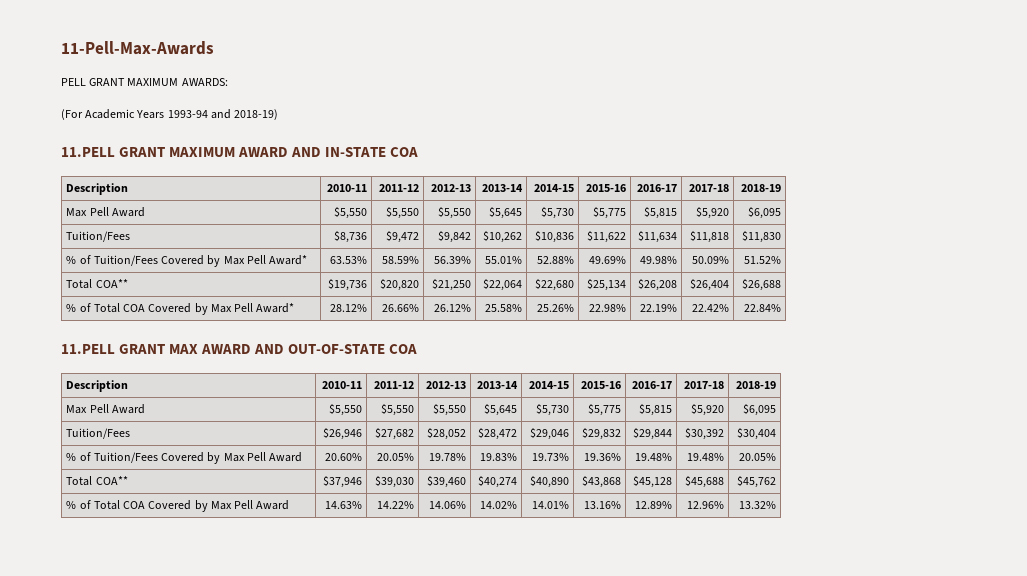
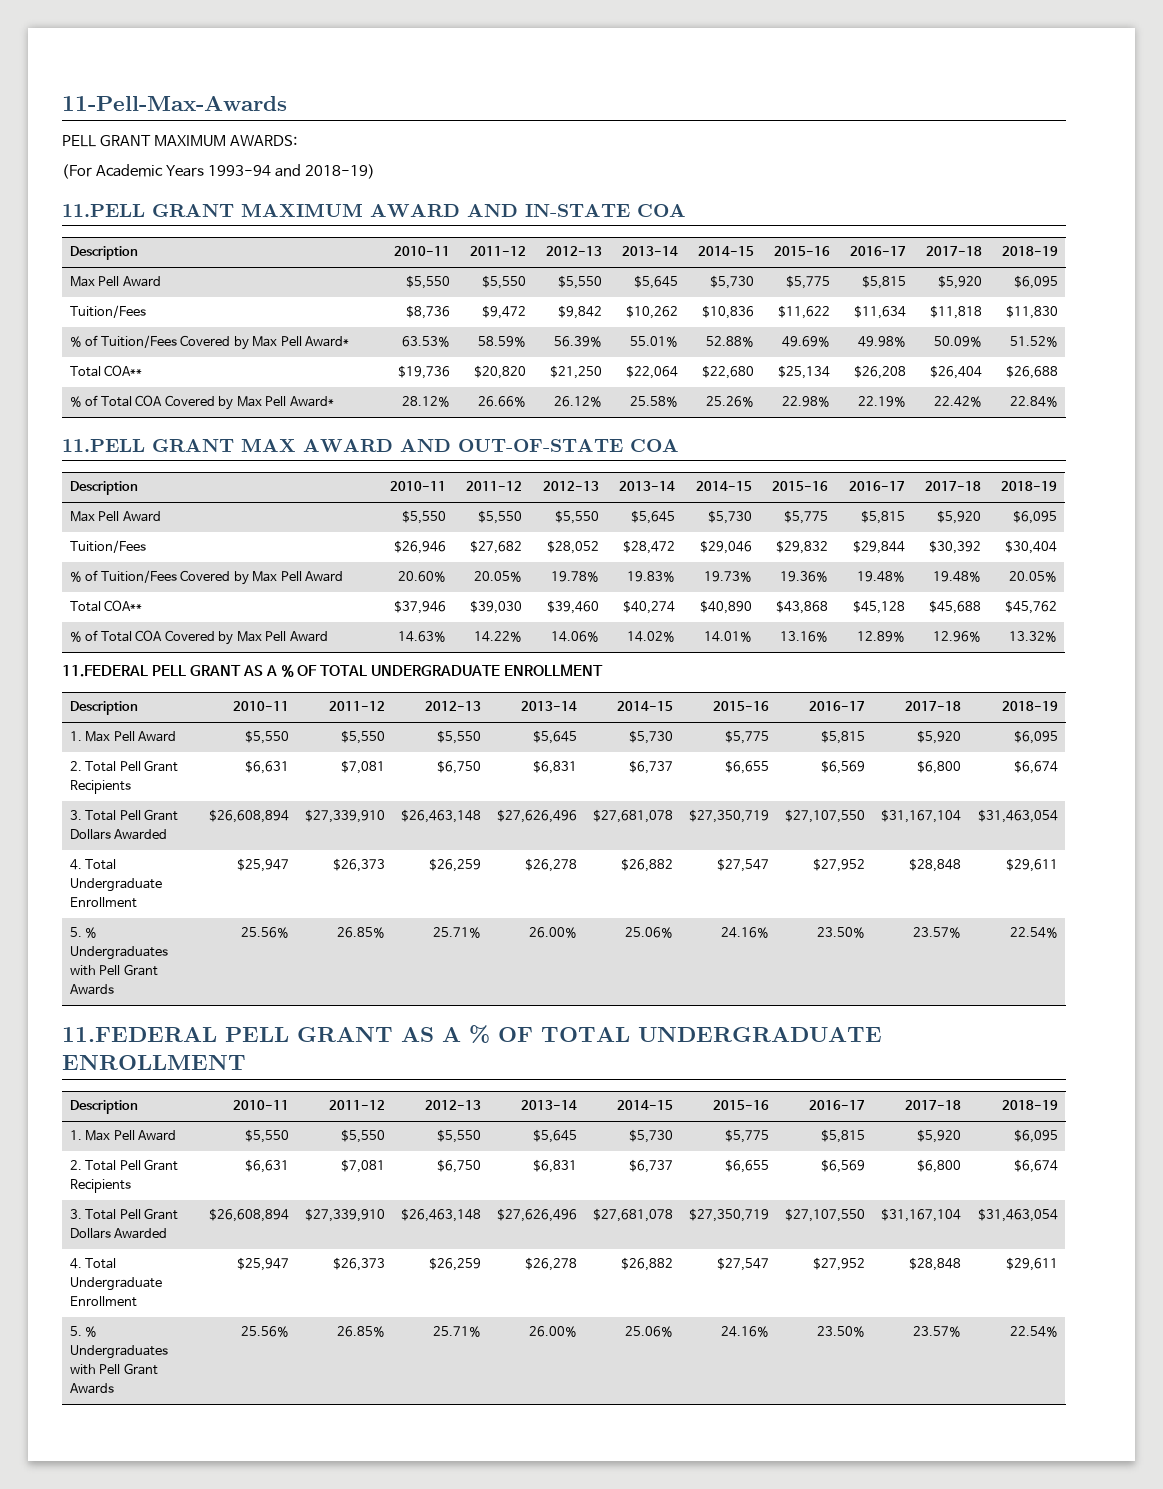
(776, 505) none -> [62,664,604,677] [69,701,138,715] [233,701,290,711] [329,701,386,711] [425,701,482,711] [521,701,578,711] [617,701,674,711] [713,701,770,711] [809,701,866,711] [905,701,962,711] [1002,701,1059,711] [69,731,177,742] [245,730,290,744] [341,730,386,744] [437,730,482,744] [533,730,578,744] [629,730,674,744] [725,730,770,744] [821,730,866,744] [917,730,962,744] [1014,730,1059,744] [69,760,179,772] [69,780,131,794] [245,760,290,774] [341,760,386,774] [437,760,482,774] [533,760,578,774] [629,760,674,774] [725,760,770,774] [821,760,866,774] [917,760,962,774] [1014,760,1059,774] [69,809,179,821] [69,829,168,840] [209,809,290,823] [305,809,386,823] [401,809,482,823] [497,809,578,823] [593,809,674,823] [689,809,770,823] [785,809,866,823] [881,809,962,823] [978,809,1059,823] [69,859,117,870] [69,878,162,892] [69,897,137,908] [237,858,290,872] [333,858,386,872] [429,858,482,872] [525,858,578,872] [621,858,674,872] [717,858,770,872] [813,858,866,872] [909,858,962,872] [1006,858,1059,872] [69,927,98,938] [69,946,168,960] [69,964,158,976] [69,984,114,995] [241,927,290,938] [337,927,386,938] [433,927,482,938] [529,927,578,938] [625,927,674,938] [721,927,770,938] [817,927,866,938] [913,927,962,938] [1010,927,1059,938] [62,1025,882,1043] [62,1055,246,1070] [69,1100,138,1114] [233,1100,290,1110] [329,1100,386,1110] [425,1100,482,1110] [521,1100,578,1110] [617,1100,674,1110] [713,1100,770,1110] [809,1100,866,1110] [905,1100,962,1110] [1002,1100,1059,1110] [69,1130,177,1141] [245,1129,290,1143] [341,1129,386,1143] [437,1129,482,1143] [533,1129,578,1143] [629,1129,674,1143] [725,1129,770,1143] [821,1129,866,1143] [917,1129,962,1143] [1014,1129,1059,1143] [69,1159,179,1171] [69,1179,131,1193] [245,1159,290,1173] [341,1159,386,1173] [437,1159,482,1173] [533,1159,578,1173] [629,1159,674,1173] [725,1159,770,1173] [821,1159,866,1173] [917,1159,962,1173] [1014,1159,1059,1173] [69,1208,179,1220] [69,1228,168,1239] [209,1208,290,1222] [305,1208,386,1222] [401,1208,482,1222] [497,1208,578,1222] [593,1208,674,1222] [689,1208,770,1222] [785,1208,866,1222] [881,1208,962,1222] [978,1208,1059,1222] [69,1258,117,1269] [69,1277,162,1291] [69,1296,137,1307] [237,1257,290,1271] [333,1257,386,1271] [429,1257,482,1271] [525,1257,578,1271] [621,1257,674,1271] [717,1257,770,1271] [813,1257,866,1271] [909,1257,962,1271] [1006,1257,1059,1271] [69,1326,98,1337] [69,1345,168,1359] [69,1363,158,1375] [69,1383,114,1394] [241,1326,290,1337] [337,1326,386,1337] [433,1326,482,1337] [529,1326,578,1337] [625,1326,674,1337] [721,1326,770,1337] [817,1326,866,1337] [913,1326,962,1337] [1010,1326,1059,1337] // 11.FEDERAL PELL GRANT AS A % OF TOTAL UNDERGRADUATE ENROLLMENT // Description | 2010-11 | 2011-12 | 2012-13 | 2013-14 | 2014-15 | 2015-16 | 2016-17 | 2017-18 | 2018-19 // 1. Max Pell Award | $5,550 | $5,550 | $5,550 | $5,645 | $5,730 | $5,775 | $5,815 | $5,920 | $6,095 // 2. Total Pell Grant Recipients | $6,631 | $7,081 | $6,750 | $6,831 | $6,737 | $6,655 | $6,569 | $6,800 | $6,674 // 3. Total Pell Grant Dollars Awarded | $26,608,894 | $27,339,910 | $26,463,148 | $27,626,496 | $27,681,078 | $27,350,719 | $27,107,550 | $31,167,104 | $31,463,054 // 4. Total Undergraduate Enrollment | $25,947 | $26,373 | $26,259 | $26,278 | $26,882 | $27,547 | $27,952 | $28,848 | $29,611 // 5. % Undergraduates with Pell Grant Awards | 25.56% | 26.85% | 25.71% | 26.00% | 25.06% | 24.16% | 23.50% | 23.57% | 22.54% // 11.FEDERAL PELL GRANT AS A % OF TOTAL UNDERGRADUATE ENROLLMENT // Description | 2010-11 | 2011-12 | 2012-13 | 2013-14 | 2014-15 | 2015-16 | 2016-17 | 2017-18 | 2018-19 // 1. Max Pell Award | $5,550 | $5,550 | $5,550 | $5,645 | $5,730 | $5,775 | $5,815 | $5,920 | $6,095 // 2. Total Pell Grant Recipients | $6,631 | $7,081 | $6,750 | $6,831 | $6,737 | $6,655 | $6,569 | $6,800 | $6,674 // 3. Total Pell Grant Dollars Awarded | $26,608,894 | $27,339,910 | $26,463,148 | $27,626,496 | $27,681,078 | $27,350,719 | $27,107,550 | $31,167,104 | $31,463,054 // 4. Total Undergraduate Enrollment | $25,947 | $26,373 | $26,259 | $26,278 | $26,882 | $27,547 | $27,952 | $28,848 | $29,611 // 5. % Undergraduates with Pell Grant Awards | 25.56% | 26.85% | 25.71% | 26.00% | 25.06% | 24.16% | 23.50% | 23.57% | 22.54%

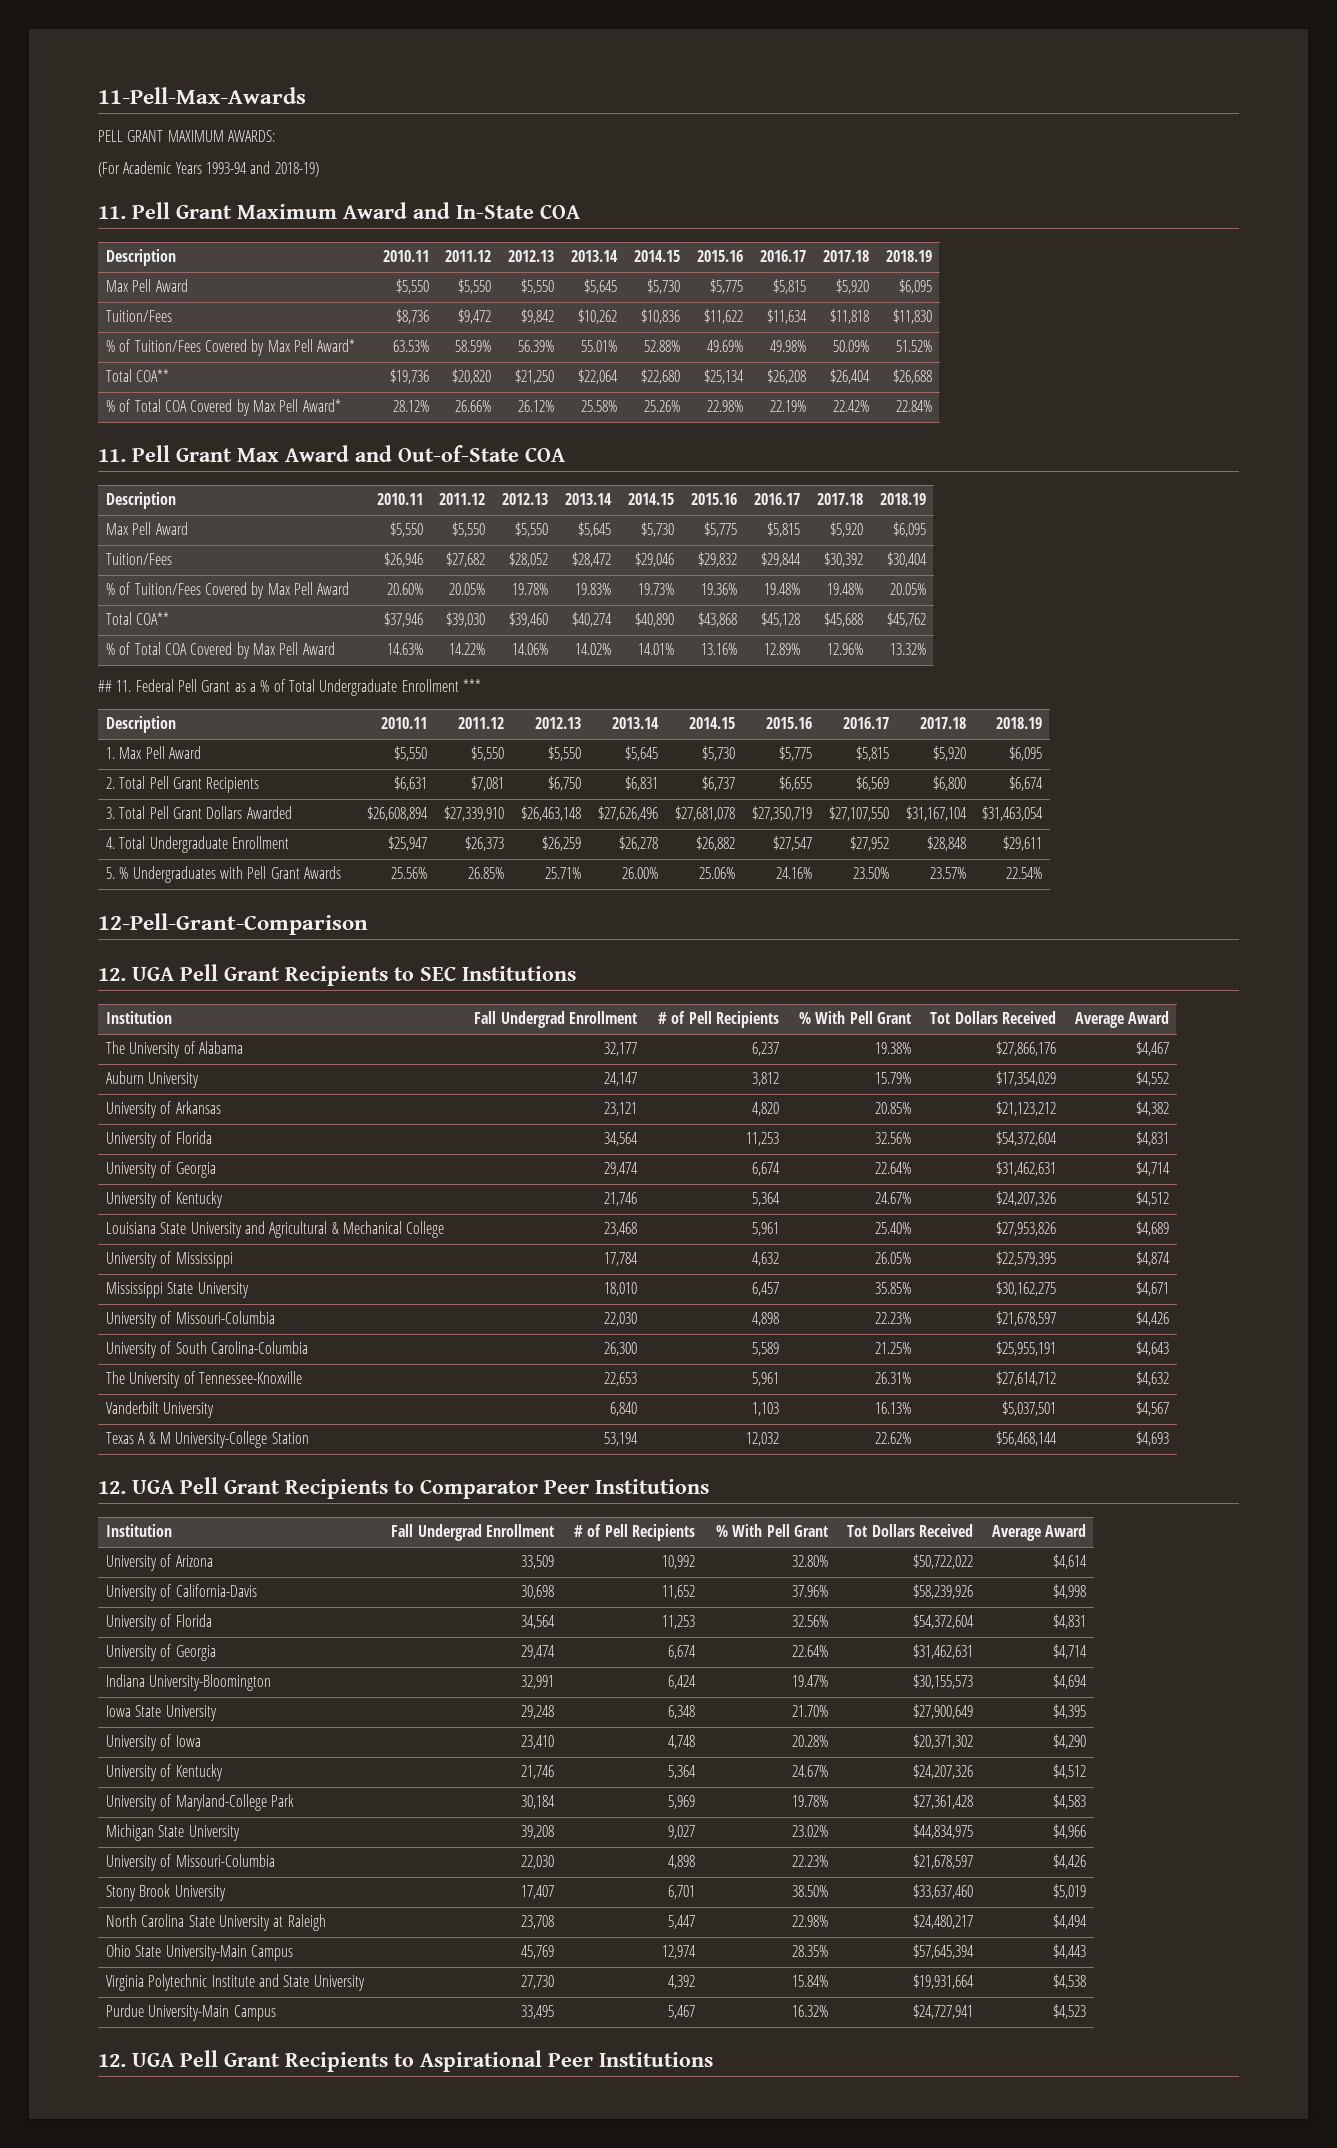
[62,203,686,217] [69,246,138,260] [394,246,451,256] [470,246,527,256] [546,246,603,256] [622,246,679,256] [698,246,755,256] [774,246,831,256] [850,246,907,256] [926,246,983,256] [1002,246,1059,256] 11.PELL GRANT MAXIMUM AWARD AND IN-STATE COA // Description | 2010-11 | 2011-12 | 2012-13 | 2013-14 | 2014-15 | 2015-16 | 2016-17 | 2017-18 | 2018-19 -> [98,202,580,219] [105,249,176,266] [383,250,430,262] [445,250,492,262] [508,250,555,262] [571,250,619,262] [634,250,681,262] [697,250,744,262] [760,250,807,262] [823,250,870,262] [886,250,933,262] 11. Pell Grant Maximum Award and In-State COA // Description | 2010.11 | 2011.12 | 2012.13 | 2013.14 | 2014.15 | 2015.16 | 2016.17 | 2017.18 | 2018.19
[62,438,679,452] [69,481,138,495] [390,481,447,491] [466,481,523,491] [543,481,600,491] [619,481,676,491] [696,481,753,491] [772,481,829,491] [849,481,906,491] [925,481,982,491] [1001,481,1058,491] 11.PELL GRANT MAX AWARD AND OUT-OF-STATE COA // Description | 2010-11 | 2011-12 | 2012-13 | 2013-14 | 2014-15 | 2015-16 | 2016-17 | 2017-18 | 2018-19 -> [98,445,565,462] [105,492,176,509] [377,493,424,505] [439,493,486,505] [502,493,549,505] [565,493,613,505] [628,493,675,505] [691,493,738,505] [754,493,801,505] [817,493,864,505] [880,493,927,505] 11. Pell Grant Max Award and Out-of-State COA // Description | 2010.11 | 2011.12 | 2012.13 | 2013.14 | 2014.15 | 2015.16 | 2016.17 | 2017.18 | 2018.19
[62,664,604,677] [69,701,138,715] [233,701,290,711] [329,701,386,711] [425,701,482,711] [521,701,578,711] [617,701,674,711] [713,701,770,711] [809,701,866,711] [905,701,962,711] [1002,701,1059,711] 11.FEDERAL PELL GRANT AS A % OF TOTAL UNDERGRADUATE ENROLLMENT // Description | 2010-11 | 2011-12 | 2012-13 | 2013-14 | 2014-15 | 2015-16 | 2016-17 | 2017-18 | 2018-19 -> [98,679,481,696] [105,716,176,733] [381,717,428,729] [458,717,505,729] [535,717,582,729] [612,717,660,729] [689,717,736,729] [766,717,813,729] [843,717,890,729] [920,717,967,729] [996,717,1043,729] ## 11. Federal Pell Grant as a % of Total Undergraduate Enrollment *** // Description | 2010.11 | 2011.12 | 2012.13 | 2013.14 | 2014.15 | 2015.16 | 2016.17 | 2017.18 | 2018.19
[62,1025,882,1043] [62,1055,246,1070] [69,1100,138,1114] [233,1100,290,1110] [329,1100,386,1110] [425,1100,482,1110] [521,1100,578,1110] [617,1100,674,1110] [713,1100,770,1110] [809,1100,866,1110] [905,1100,962,1110] [1002,1100,1059,1110] [69,1130,177,1141] [245,1129,290,1143] [341,1129,386,1143] [437,1129,482,1143] [533,1129,578,1143] [629,1129,674,1143] [725,1129,770,1143] [821,1129,866,1143] [917,1129,962,1143] [1014,1129,1059,1143] [69,1159,179,1171] [69,1179,131,1193] [245,1159,290,1173] [341,1159,386,1173] [437,1159,482,1173] [533,1159,578,1173] [629,1159,674,1173] [725,1159,770,1173] [821,1159,866,1173] [917,1159,962,1173] [1014,1159,1059,1173] [69,1208,179,1220] [69,1228,168,1239] [209,1208,290,1222] [305,1208,386,1222] [401,1208,482,1222] [497,1208,578,1222] [593,1208,674,1222] [689,1208,770,1222] [785,1208,866,1222] [881,1208,962,1222] [978,1208,1059,1222] [69,1258,117,1269] [69,1277,162,1291] [69,1296,137,1307] [237,1257,290,1271] [333,1257,386,1271] [429,1257,482,1271] [525,1257,578,1271] [621,1257,674,1271] [717,1257,770,1271] [813,1257,866,1271] [909,1257,962,1271] [1006,1257,1059,1271] [69,1326,98,1337] [69,1345,168,1359] [69,1363,158,1375] [69,1383,114,1394] [241,1326,290,1337] [337,1326,386,1337] [433,1326,482,1337] [529,1326,578,1337] [625,1326,674,1337] [721,1326,770,1337] [817,1326,866,1337] [913,1326,962,1337] [1010,1326,1059,1337] 11.FEDERAL PELL GRANT AS A % OF TOTAL UNDERGRADUATE ENROLLMENT // Description | 2010-11 | 2011-12 | 2012-13 | 2013-14 | 2014-15 | 2015-16 | 2016-17 | 2017-18 | 2018-19 // 1. Max Pell Award | $5,550 | $5,550 | $5,550 | $5,645 | $5,730 | $5,775 | $5,815 | $5,920 | $6,095 // 2. Total Pell Grant Recipients | $6,631 | $7,081 | $6,750 | $6,831 | $6,737 | $6,655 | $6,569 | $6,800 | $6,674 // 3. Total Pell Grant Dollars Awarded | $26,608,894 | $27,339,910 | $26,463,148 | $27,626,496 | $27,681,078 | $27,350,719 | $27,107,550 | $31,167,104 | $31,463,054 // 4. Total Undergraduate Enrollment | $25,947 | $26,373 | $26,259 | $26,278 | $26,882 | $27,547 | $27,952 | $28,848 | $29,611 // 5. % Undergraduates with Pell Grant Awards | 25.56% | 26.85% | 25.71% | 26.00% | 25.06% | 24.16% | 23.50% | 23.57% | 22.54% -> [98,913,368,935] [98,964,576,986] [105,1011,172,1024] [474,1011,638,1028] [658,1011,780,1028] [799,1011,912,1024] [930,1011,1057,1024] [1074,1011,1170,1028] [105,1041,243,1058] [604,1042,638,1056] [752,1042,780,1056] [875,1042,912,1054] [996,1041,1057,1056] [1136,1041,1170,1056] [105,1071,200,1088] [604,1072,638,1086] [752,1072,780,1086] [875,1072,912,1084] [996,1071,1057,1086] [1136,1071,1170,1086] [105,1101,221,1118] [604,1102,638,1116] [752,1102,780,1116] [875,1102,912,1114] [996,1101,1057,1116] [1136,1101,1170,1116] [105,1131,212,1148] [604,1132,639,1146] [746,1132,780,1146] [875,1132,912,1144] [996,1131,1058,1146] [1136,1131,1170,1146] [105,1161,216,1178] [604,1162,639,1176] [752,1162,781,1176] [875,1162,912,1174] [996,1161,1057,1176] [1136,1161,1171,1176] [105,1191,223,1208] [604,1192,638,1206] [752,1192,781,1206] [875,1192,912,1204] [996,1191,1057,1206] [1136,1191,1170,1206] [105,1221,445,1238] [604,1222,638,1236] [752,1222,780,1236] [875,1222,912,1234] [996,1221,1057,1236] [1136,1221,1170,1236] [105,1251,233,1268] [604,1252,639,1266] [752,1252,780,1266] [875,1252,912,1264] [996,1251,1057,1266] [1136,1251,1171,1266] [105,1282,249,1298] [604,1282,638,1296] [752,1282,780,1296] [875,1282,912,1294] [996,1281,1057,1296] [1136,1281,1170,1296] [105,1311,275,1328] [604,1312,638,1326] [752,1312,780,1326] [875,1312,912,1324] [996,1311,1057,1326] [1136,1311,1170,1326] [105,1341,308,1358] [604,1342,638,1356] [752,1342,780,1356] [875,1342,912,1354] [996,1341,1057,1356] [1136,1341,1170,1356] [105,1371,302,1388] [604,1372,638,1386] [752,1372,780,1386] [875,1372,912,1384] [996,1371,1057,1386] [1136,1371,1170,1386] [105,1401,215,1418] [610,1402,638,1416] [752,1402,780,1416] [875,1402,912,1414] [1002,1401,1057,1416] [1136,1401,1170,1416] [105,1431,309,1448] [604,1432,639,1446] [746,1432,780,1446] [875,1432,912,1444] [996,1431,1058,1446] [1136,1431,1170,1446] [98,1477,709,1499] [105,1524,172,1537] [391,1524,555,1541] [574,1524,696,1541] [716,1524,829,1537] [847,1524,974,1537] [991,1524,1087,1541] [105,1554,213,1571] [521,1555,555,1569] [662,1555,696,1569] [792,1555,829,1567] [913,1554,974,1569] [1053,1554,1088,1569] [105,1584,257,1601] [521,1585,555,1599] [662,1585,696,1599] [792,1585,829,1597] [913,1584,974,1599] [1053,1584,1087,1599] [105,1614,212,1631] [521,1615,556,1629] [662,1615,696,1629] [792,1615,829,1627] [913,1614,975,1629] [1053,1614,1087,1629] [105,1644,216,1661] [521,1645,556,1659] [668,1645,697,1659] [792,1645,829,1657] [913,1644,974,1659] [1053,1644,1088,1659] [105,1674,272,1691] [521,1675,555,1689] [668,1675,697,1689] [792,1675,829,1687] [913,1674,974,1689] [1053,1674,1088,1689] [105,1705,217,1721] [521,1705,555,1719] [668,1705,696,1719] [792,1705,829,1717] [913,1704,974,1719] [1053,1704,1087,1719] [105,1734,201,1751] [521,1735,555,1749] [668,1735,696,1749] [792,1735,829,1747] [913,1734,974,1749] [1053,1734,1087,1749] [105,1764,223,1781] [521,1765,555,1779] [668,1765,697,1779] [792,1765,829,1777] [913,1764,974,1779] [1053,1764,1087,1779] [105,1794,294,1811] [521,1795,556,1809] [668,1795,696,1809] [792,1795,829,1807] [913,1794,974,1809] [1053,1794,1087,1809] [105,1824,240,1841] [521,1825,555,1839] [668,1825,696,1839] [792,1825,829,1837] [913,1824,974,1839] [1053,1824,1087,1839] [105,1854,275,1871] [521,1855,555,1869] [668,1855,696,1869] [792,1855,829,1867] [913,1854,974,1869] [1053,1854,1087,1869] [105,1884,226,1901] [521,1885,555,1899] [668,1885,696,1899] [792,1885,829,1897] [913,1884,974,1899] [1053,1884,1087,1899] [105,1914,326,1931] [521,1915,555,1929] [668,1915,696,1929] [792,1915,829,1927] [913,1914,974,1929] [1053,1914,1088,1929] [105,1944,293,1961] [521,1945,555,1959] [662,1945,697,1959] [792,1945,829,1957] [913,1944,975,1959] [1053,1944,1087,1959] [105,1974,365,1991] [521,1975,555,1989] [668,1975,696,1989] [792,1975,829,1987] [913,1974,975,1989] [1053,1974,1087,1989] [105,2004,276,2021] [521,2005,555,2019] [668,2005,696,2019] [792,2005,829,2017] [913,2004,974,2019] [1053,2004,1087,2019] [98,2050,713,2072] 12-Pell-Grant-Comparison // 12. UGA Pell Grant Recipients to SEC Institutions // Institution | Fall Undergrad Enrollment | # of Pell Recipients | % With Pell Grant | Tot Dollars Received | Average Award // The University of Alabama | 32,177 | 6,237 | 19.38% | $27,866,176 | $4,467 // Auburn University | 24,147 | 3,812 | 15.79% | $17,354,029 | $4,552 // University of Arkansas | 23,121 | 4,820 | 20.85% | $21,123,212 | $4,382 // University of Florida | 34,564 | 11,253 | 32.56% | $54,372,604 | $4,831 // University of Georgia | 29,474 | 6,674 | 22.64% | $31,462,631 | $4,714 // University of Kentucky | 21,746 | 5,364 | 24.67% | $24,207,326 | $4,512 // Louisiana State University and Agricultural & Mechanical College | 23,468 | 5,961 | 25.40% | $27,953,826 | $4,689 // University of Mississippi | 17,784 | 4,632 | 26.05% | $22,579,395 | $4,874 // Mississippi State University | 18,010 | 6,457 | 35.85% | $30,162,275 | $4,671 // University of Missouri-Columbia | 22,030 | 4,898 | 22.23% | $21,678,597 | $4,426 // University of South Carolina-Columbia | 26,300 | 5,589 | 21.25% | $25,955,191 | $4,643 // The University of Tennessee-Knoxville | 22,653 | 5,961 | 26.31% | $27,614,712 | $4,632 // Vanderbilt University | 6,840 | 1,103 | 16.13% | $5,037,501 | $4,567 // Texas A & M University-College Station | 53,194 | 12,032 | 22.62% | $56,468,144 | $4,693 // 12. UGA Pell Grant Recipients to Comparator Peer Institutions // Institution | Fall Undergrad Enrollment | # of Pell Recipients | % With Pell Grant | Tot Dollars Received | Average Award // University of Arizona | 33,509 | 10,992 | 32.80% | $50,722,022 | $4,614 // University of California-Davis | 30,698 | 11,652 | 37.96% | $58,239,926 | $4,998 // University of Florida | 34,564 | 11,253 | 32.56% | $54,372,604 | $4,831 // University of Georgia | 29,474 | 6,674 | 22.64% | $31,462,631 | $4,714 // Indiana University-Bloomington | 32,991 | 6,424 | 19.47% | $30,155,573 | $4,694 // Iowa State University | 29,248 | 6,348 | 21.70% | $27,900,649 | $4,395 // University of Iowa | 23,410 | 4,748 | 20.28% | $20,371,302 | $4,290 // University of Kentucky | 21,746 | 5,364 | 24.67% | $24,207,326 | $4,512 // University of Maryland-College Park | 30,184 | 5,969 | 19.78% | $27,361,428 | $4,583 // Michigan State University | 39,208 | 9,027 | 23.02% | $44,834,975 | $4,966 // University of Missouri-Columbia | 22,030 | 4,898 | 22.23% | $21,678,597 | $4,426 // Stony Brook University | 17,407 | 6,701 | 38.50% | $33,637,460 | $5,019 // North Carolina State University at Raleigh | 23,708 | 5,447 | 22.98% | $24,480,217 | $4,494 // Ohio State University-Main Campus | 45,769 | 12,974 | 28.35% | $57,645,394 | $4,443 // Virginia Polytechnic Institute and State University | 27,730 | 4,392 | 15.84% | $19,931,664 | $4,538 // Purdue University-Main Campus | 33,495 | 5,467 | 16.32% | $24,727,941 | $4,523 // 12. UGA Pell Grant Recipients to Aspirational Peer Institutions

